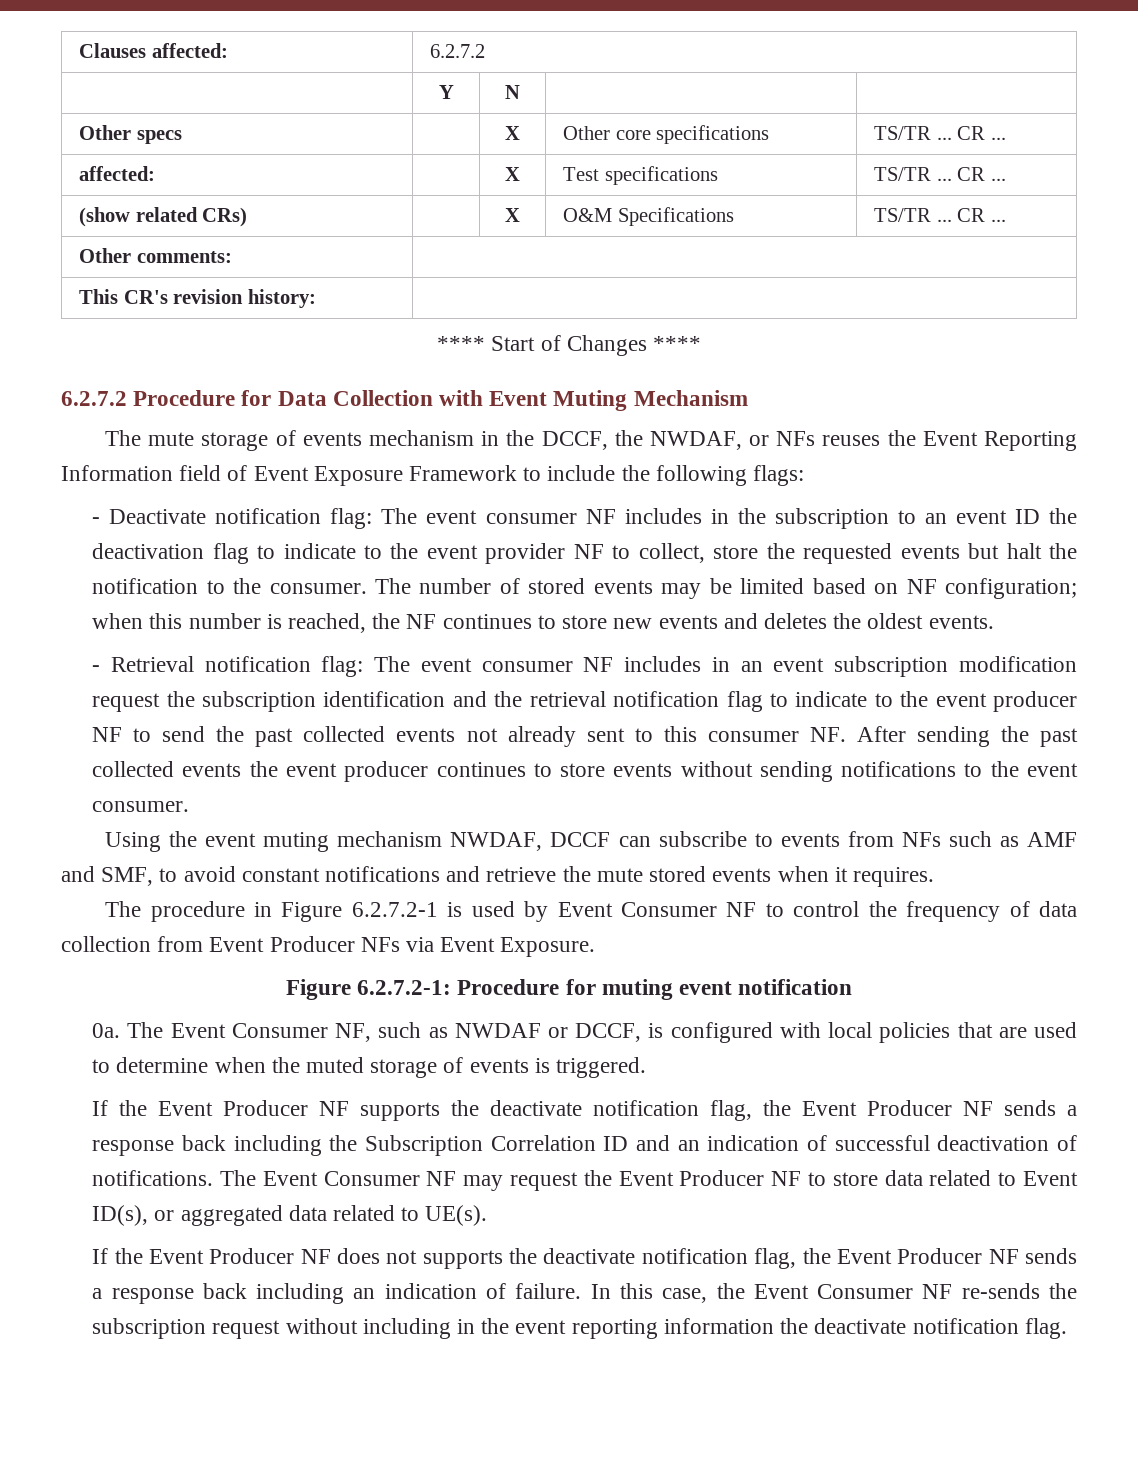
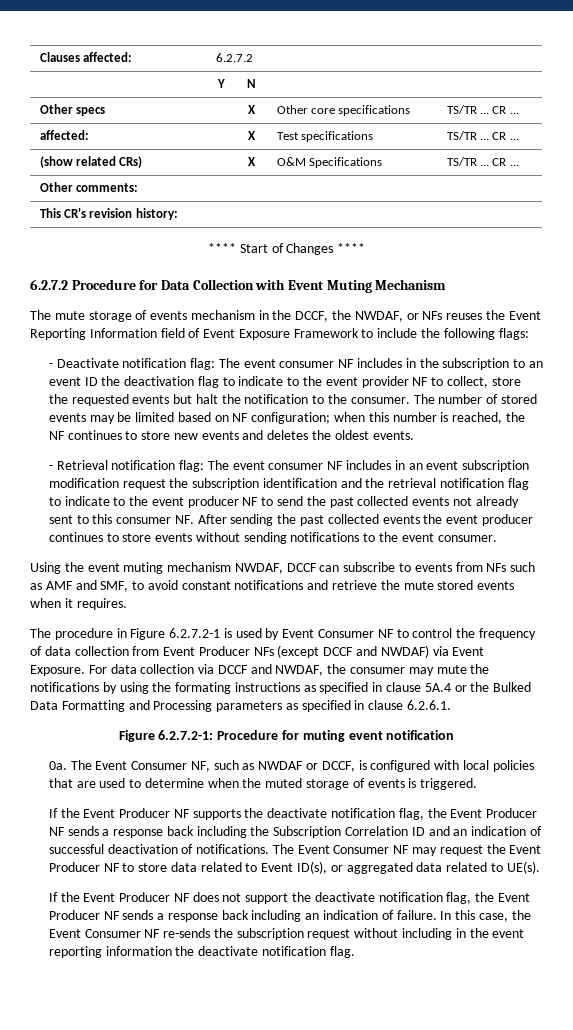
(400, 944) none -> [277,645,429,658] (except DCCF and NWDAF)
(596, 947) none -> [88,664,490,676] [30,682,532,694] [30,700,452,712] For data collection via DCCF and NWDAF, the consumer may mute the notifications by using the formating instructions as specified in clause 5A.4 or the Bulked Data Formatting and Processing parameters as specified in clause 6.2.6.1.
[422,1250,503,1269] supports -> [245,893,289,904] support

